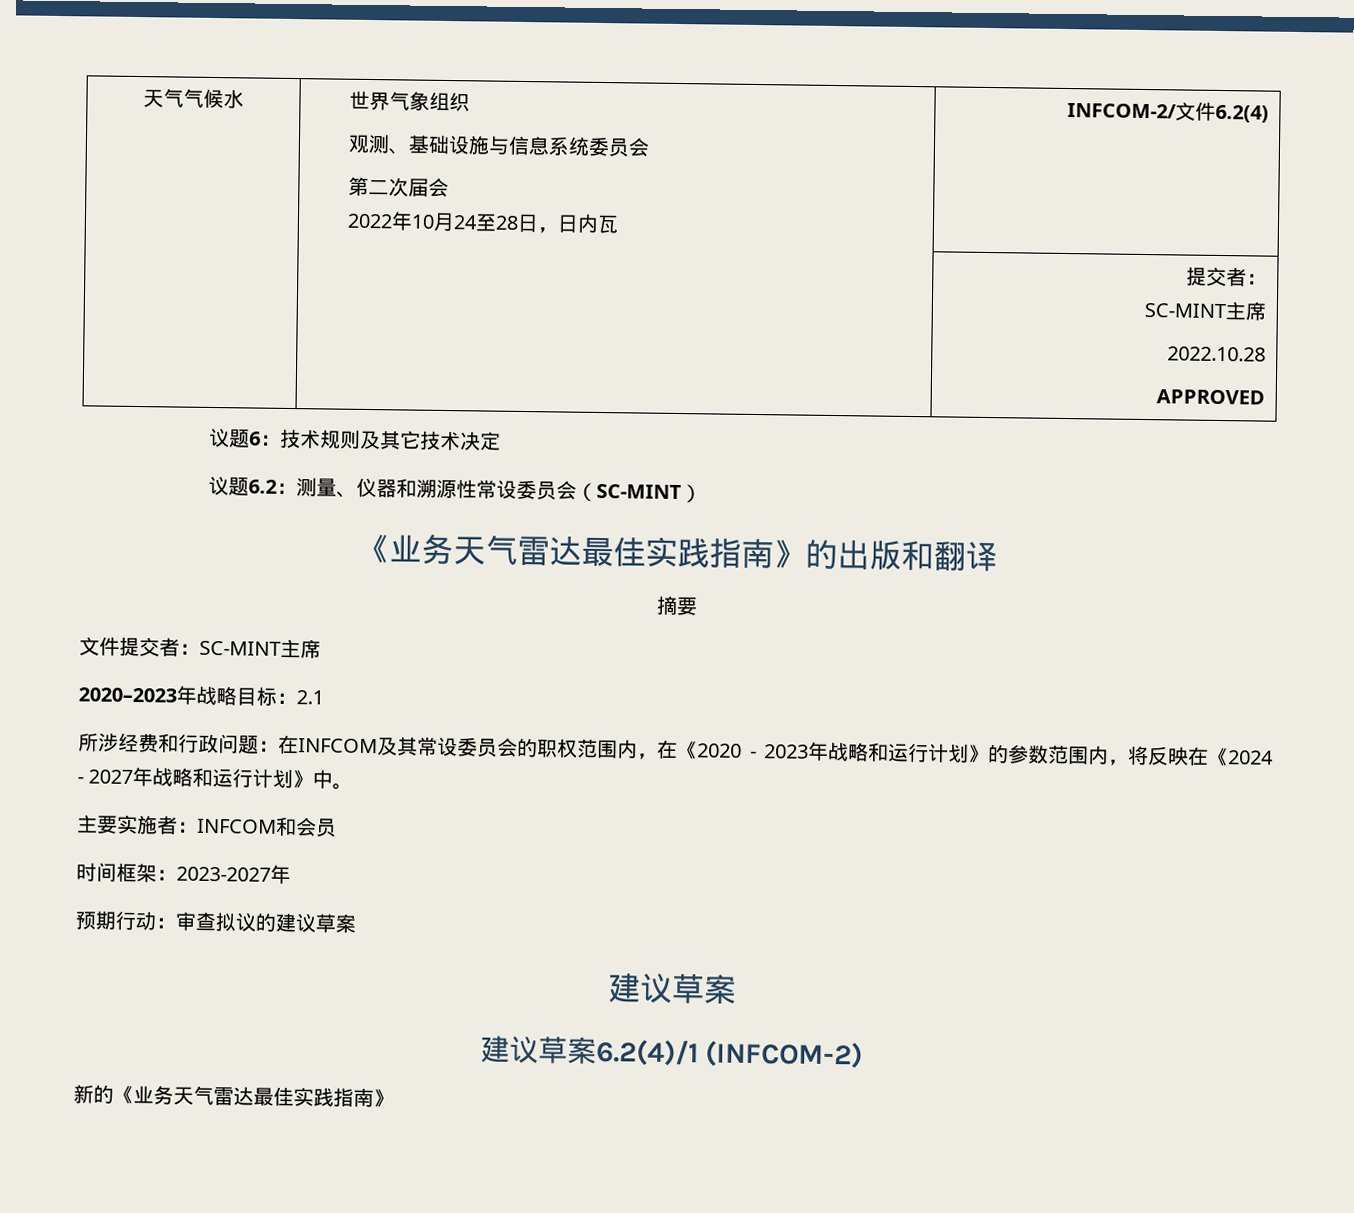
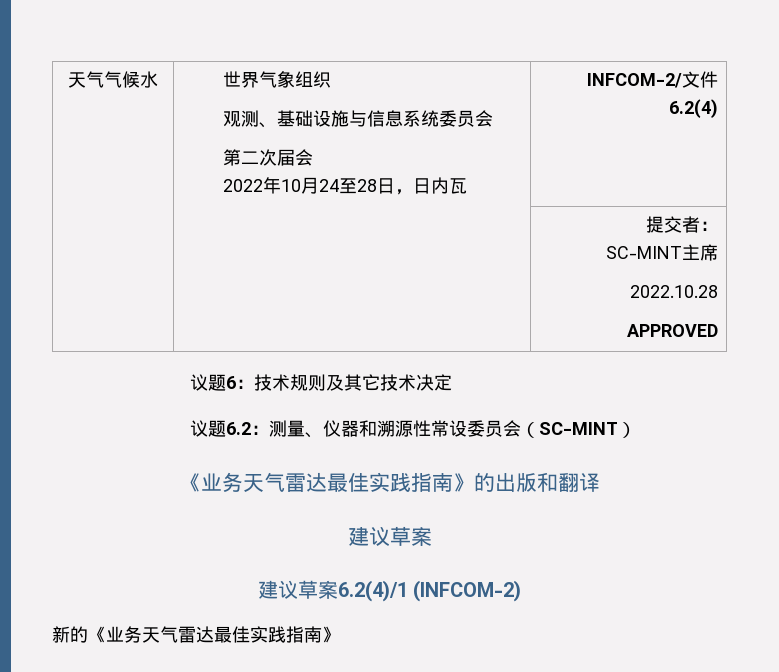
[656,595,698,616] [79,636,321,659] [78,685,324,706] [78,732,1274,767] [77,766,354,790] [77,814,337,838] [76,862,291,885] [75,910,357,933] // 摘要 // 文件提交者：SC-MINT主席 // 2020–2023年战略目标：2.1 // 所涉经费和行政问题：在INFCOM及其常设委员会的职权范围内，在《2020 - 2023年战略和运行计划》的参数范围内，将反映在《2024 - 2027年战略和运行计划》中。 // 主要实施者：INFCOM和会员 // 时间框架：2023-2027年 // 预期行动：审查拟议的建议草案 -> (600, 482) none

